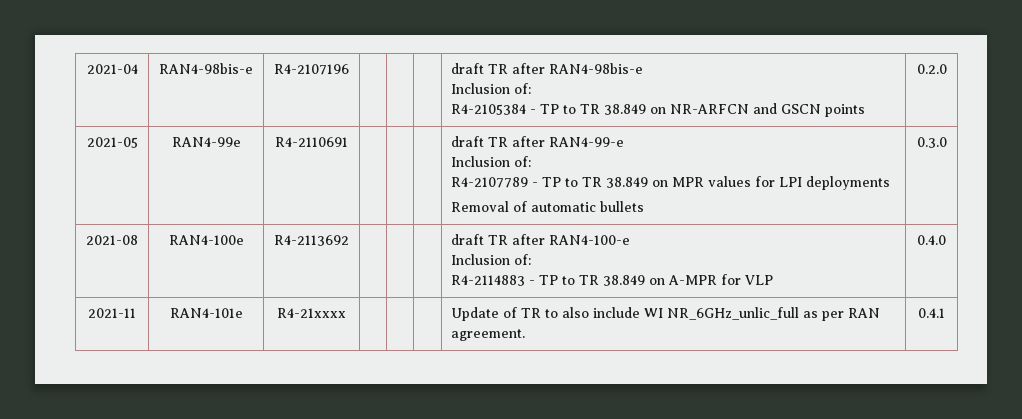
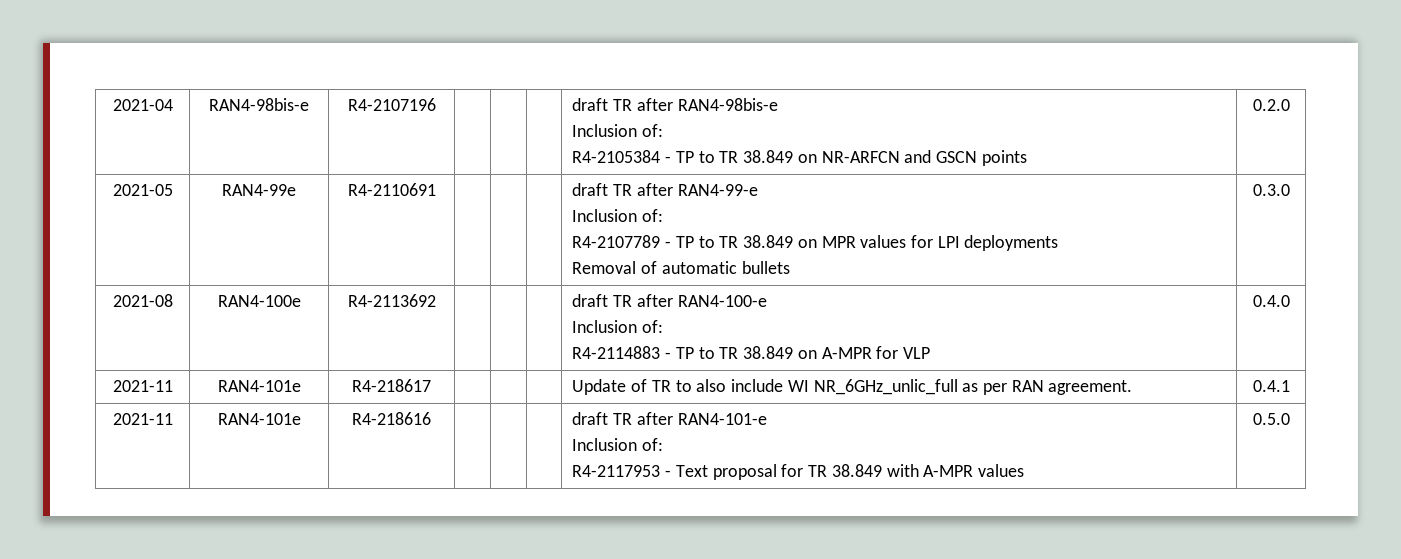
[277,308,346,318] R4-21xxxx -> [352,379,431,392] R4-218617
(945, 313) none -> [112,413,173,425] [217,413,301,425] [352,412,431,425] [572,412,767,425] [572,438,664,451] [572,464,1024,480] [1252,413,1290,425] // 2021-11 | RAN4-101e | R4-218616 | | | | draft TR after RAN4-101-e // Inclusion of: // R4-2117953 - Text proposal for TR 38.849 with A-MPR values | 0.5.0

